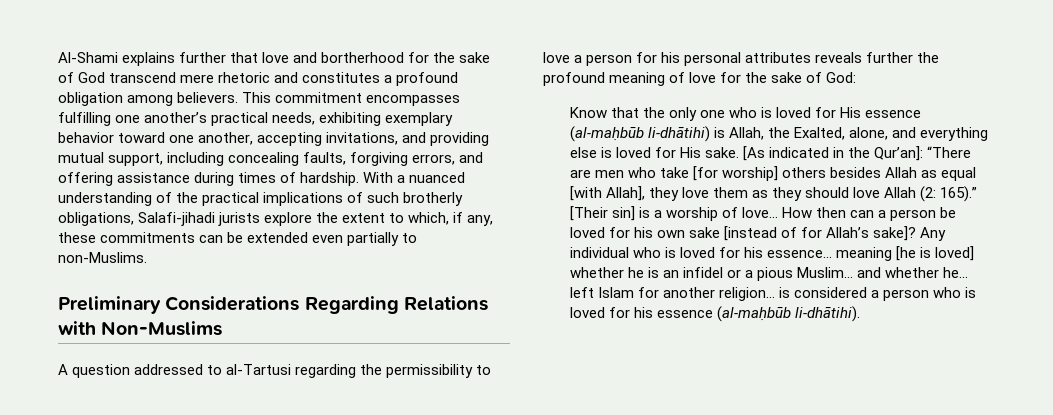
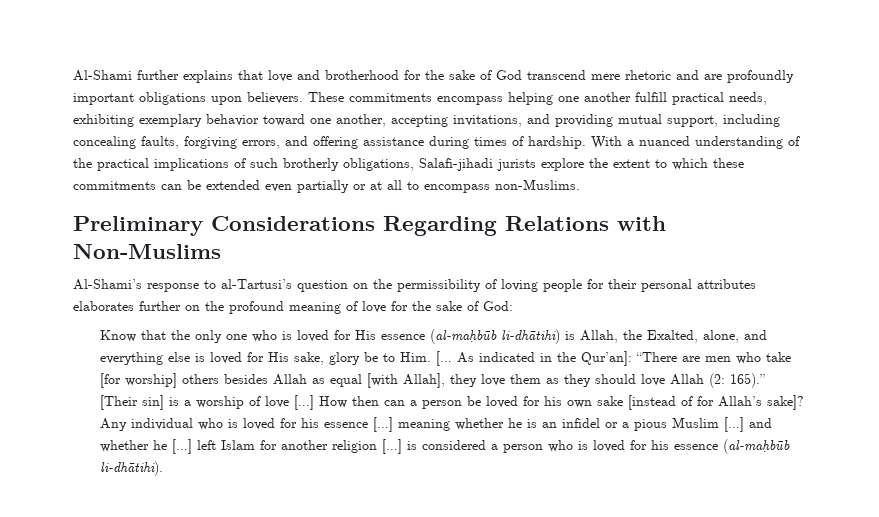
[122,52,227,66] explains further -> [137,70,233,83] further explains
[321,52,405,63] bortherhood -> [325,70,399,80] brotherhood
[302,72,459,86] [58,92,461,106] [58,112,208,126] constitutes a profound obligation among believers. This commitment encompasses fulfilling one another’s -> [704,70,794,83] [73,92,667,105] are profoundly important obligations upon believers. These commitments encompass helping one another fulfill
[408,212,494,226] which, if any, -> [672,158,708,170] which
[402,233,418,243] to -> [353,180,490,193] or at all to encompass
[58,364,492,378] [543,52,914,66] A question addressed to al-Tartusi regarding the permissibility to love a person for his personal attributes reveals further -> [73,279,756,292] [73,301,200,311] Al-Shami’s response to al-Tartusi’s question on the permissibility of loving people for their personal attributes elaborates further on
[705,146,766,161] sake. [As -> [293,351,474,366] sake, glory be to Him. [… As
[742,207,779,218] love… -> [264,395,314,410] love […]
[767,246,975,261] essence… meaning [he is loved] -> [323,417,450,432] essence […] meaning
[797,267,969,278] Muslim… and whether he… -> [671,417,772,432] [99,439,192,454] Muslim […] and whether he […]
[719,287,776,301] religion… -> [331,439,402,454] religion […]

